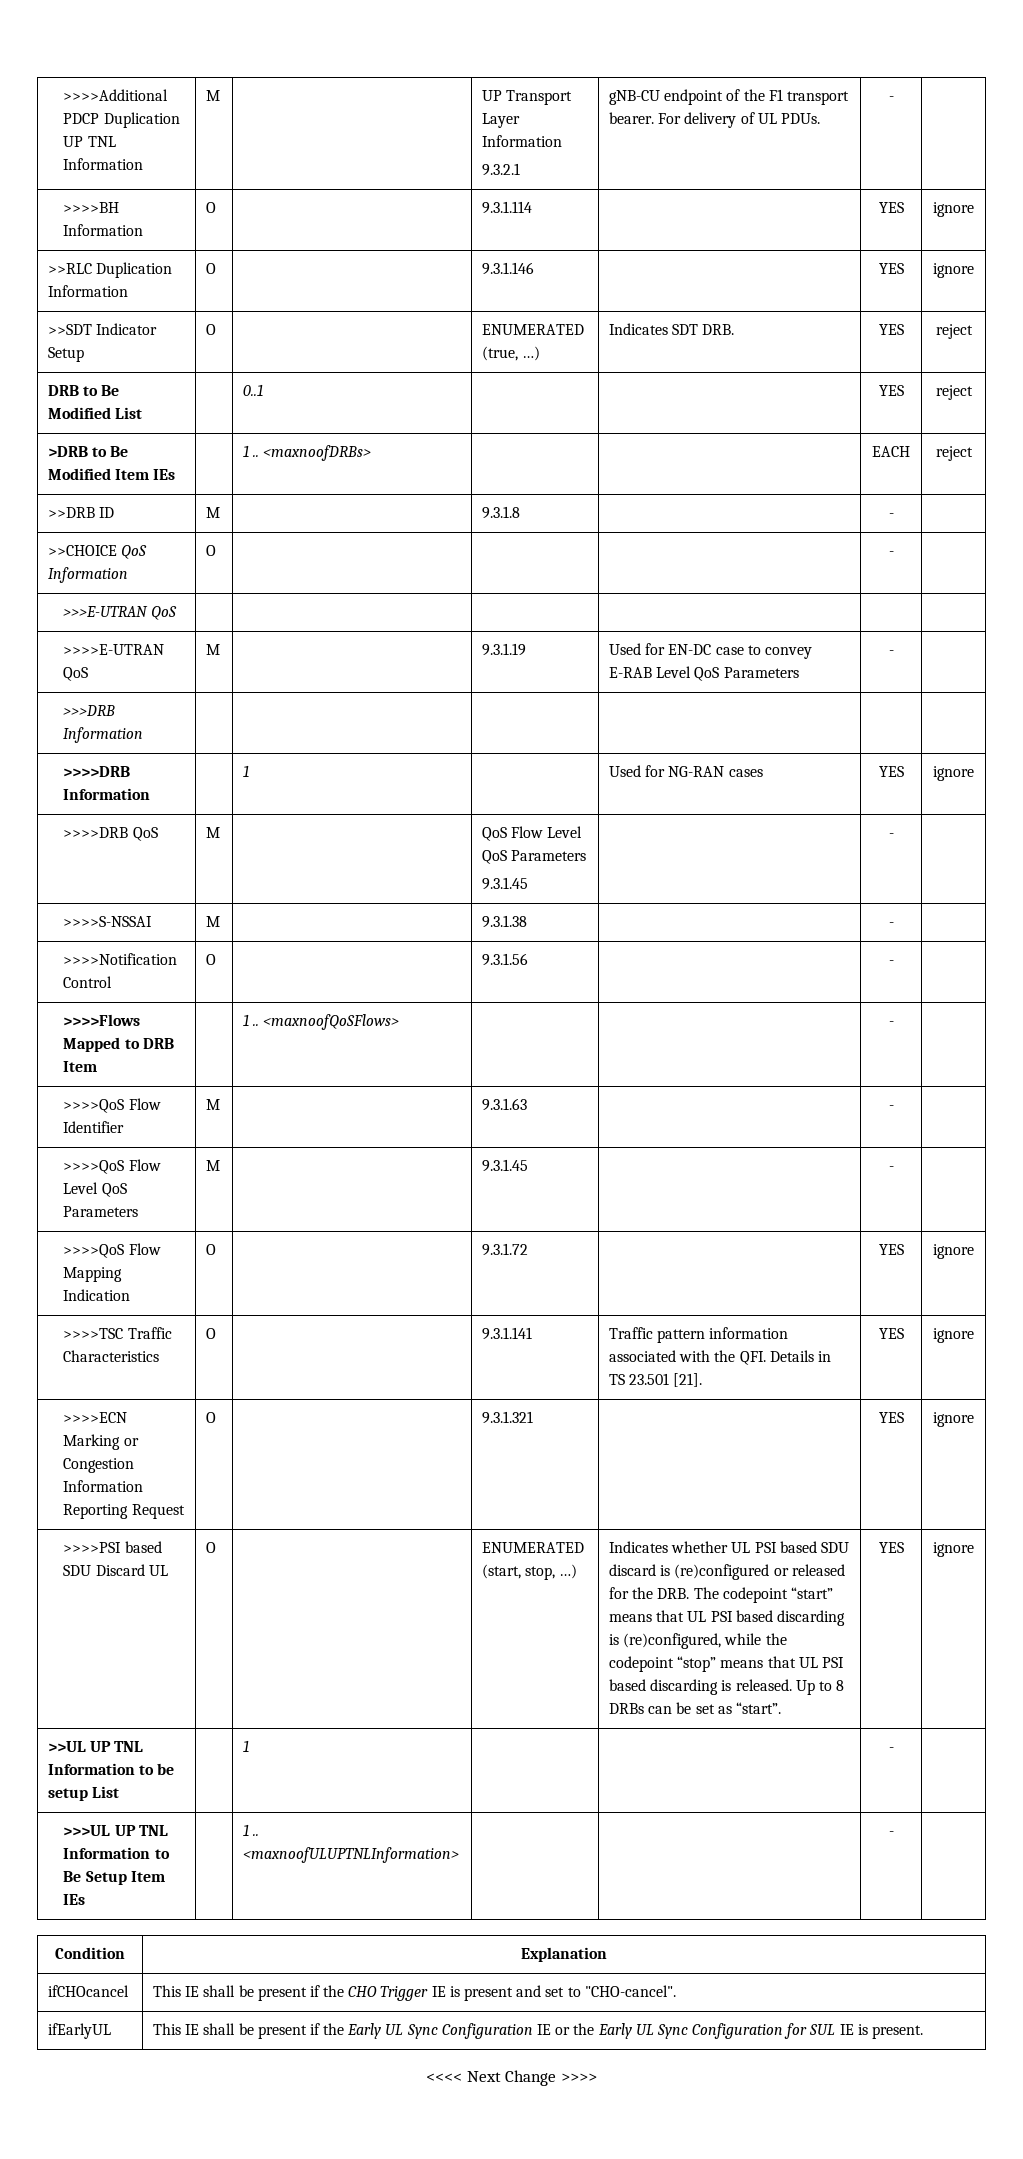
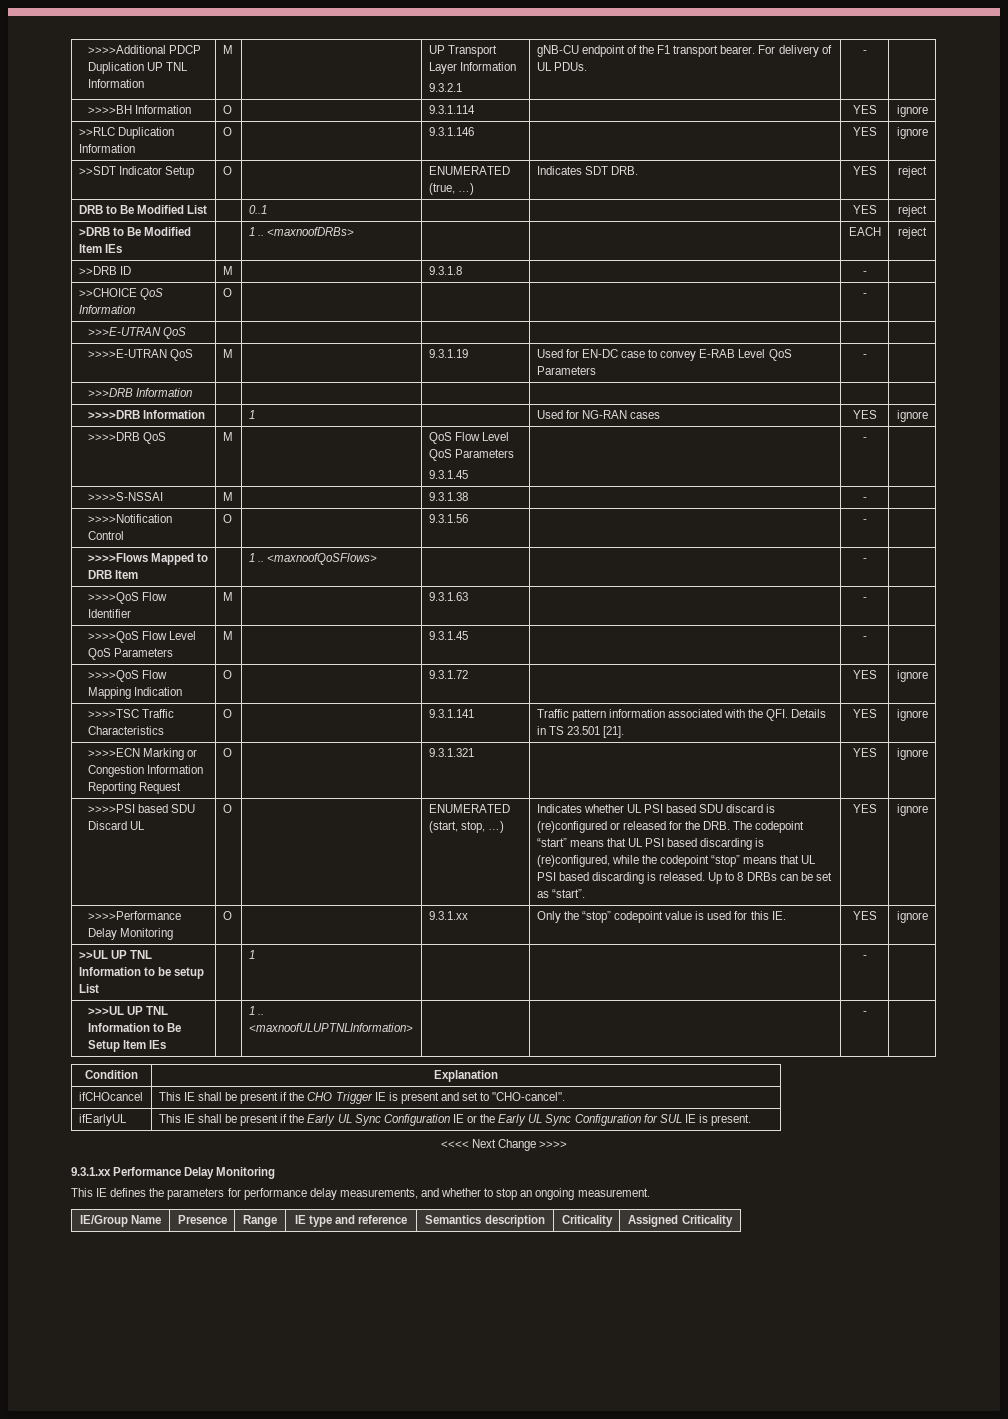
(974, 1549) none -> [87,911,181,920] [87,928,173,940] [222,911,232,920] [428,911,468,920] [536,911,786,923] [852,911,877,920] [896,911,928,923] // >>>>Performance Delay Monitoring | O | | 9.3.1.xx | Only the “stop” codepoint value is used for this IE. | YES | ignore
(597, 2077) none -> [71,1167,276,1179] [71,1188,650,1200] [79,1215,162,1227] [177,1215,227,1224] [243,1215,277,1227] [294,1215,408,1227] [425,1215,545,1227] [561,1215,613,1227] [628,1215,733,1227] // 9.3.1.xx Performance Delay Monitoring // This IE defines the parameters for performance delay measurements, and whether to stop an ongoing measurement. // IE/Group Name | Presence | Range | IE type and reference | Semantics description | Criticality | Assigned Criticality

